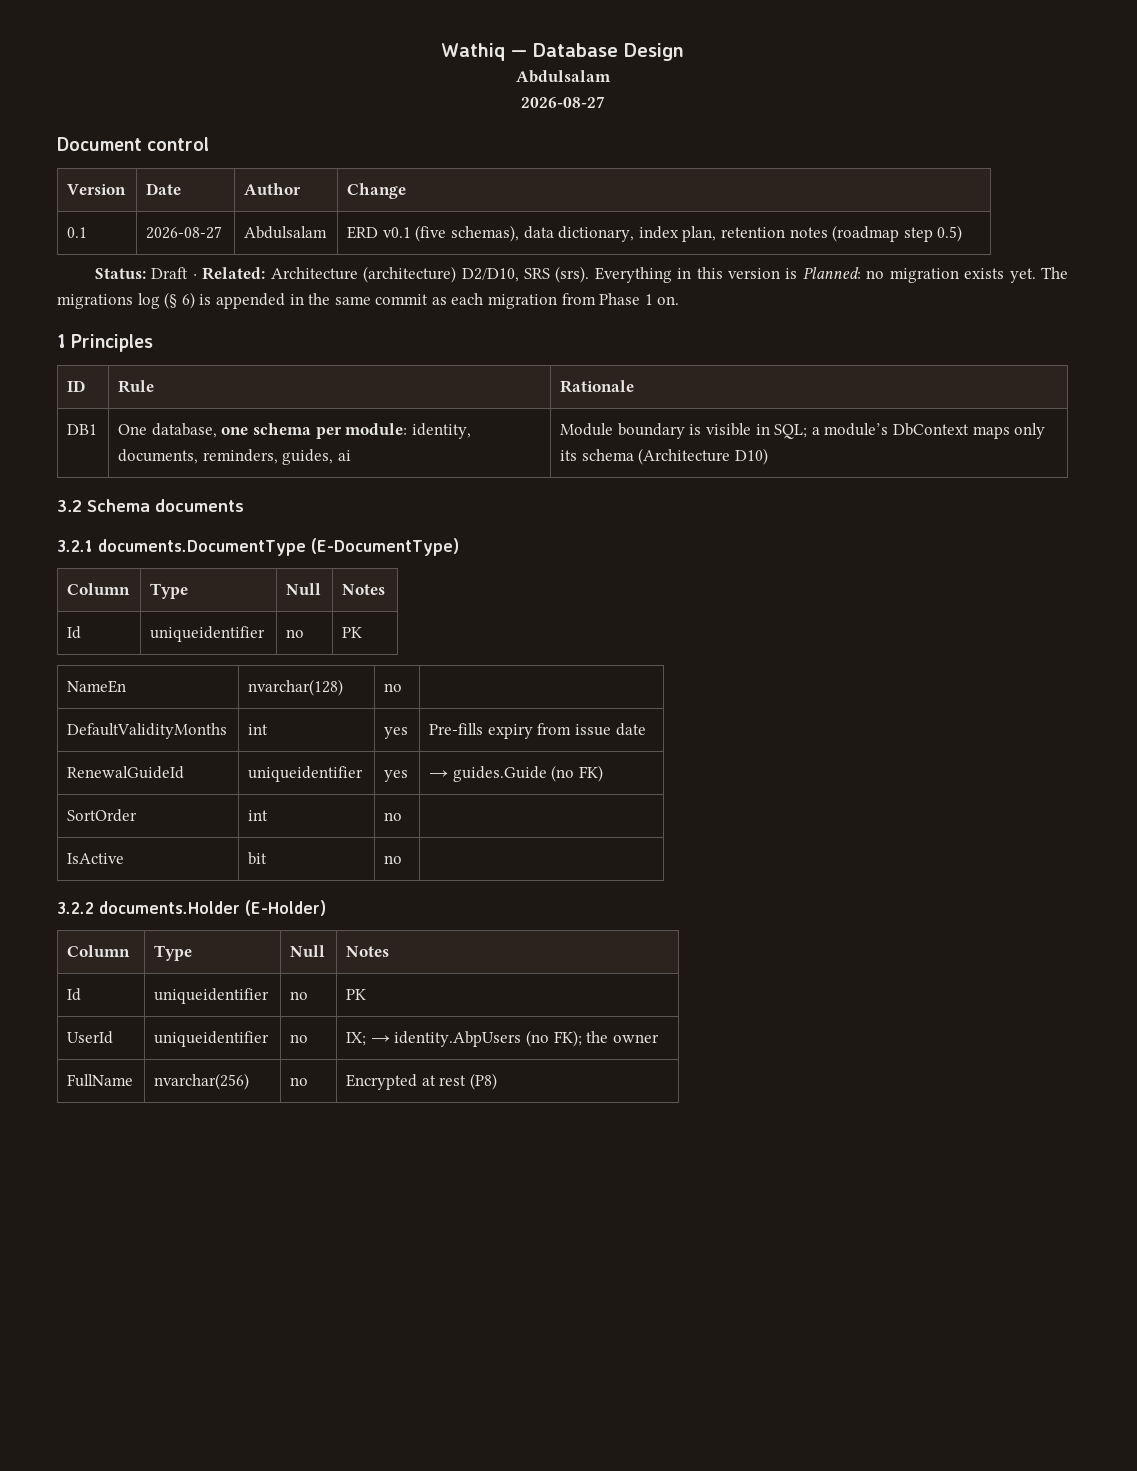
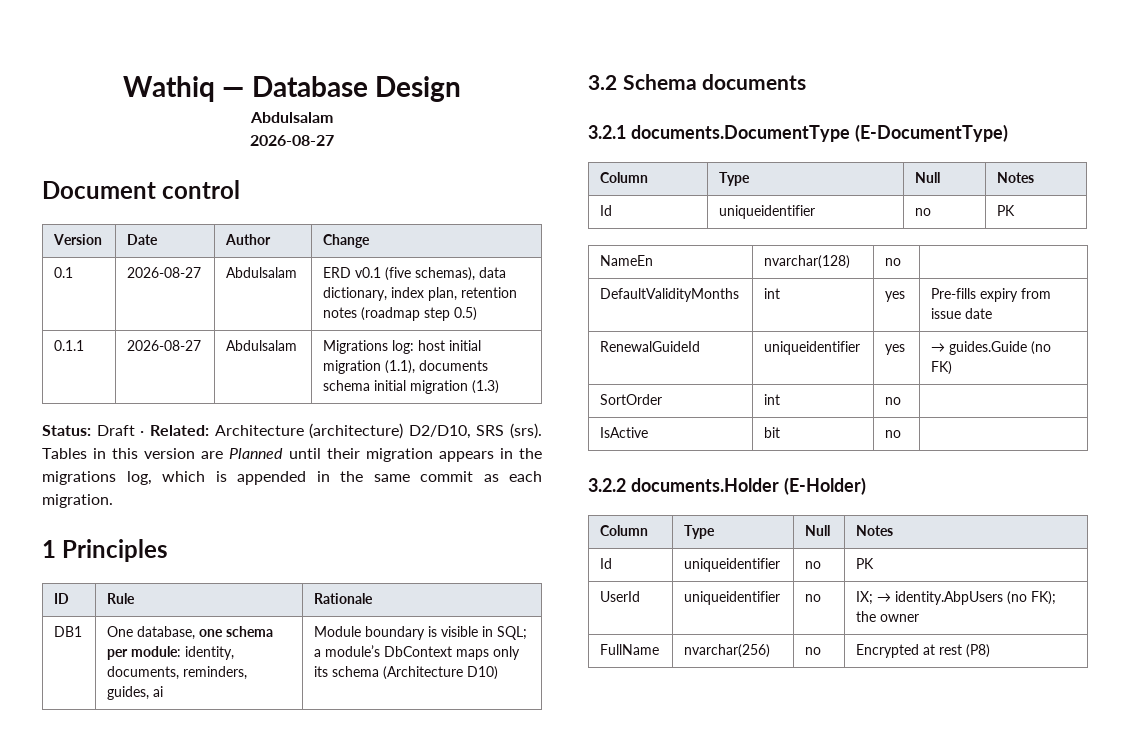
(963, 233) none -> [54,340,85,351] [127,340,202,351] [226,340,298,351] [323,340,482,354] [323,360,489,374] [323,380,500,394] // 0.1.1 | 2026-08-27 | Abdulsalam | Migrations log: host initial migration (1.1), documents schema initial migration (1.3)
[594,267,672,283] Everything -> [42,448,87,459] Tables
[785,267,1069,283] [57,292,195,309] is Planned: no migration exists yet. The migrations log (§ 6) -> [201,448,542,462] [42,471,205,485] are Planned until their migration appears in the migrations log, which
[488,293,680,309] migration from Phase 1 on. -> [42,494,113,508] migration.

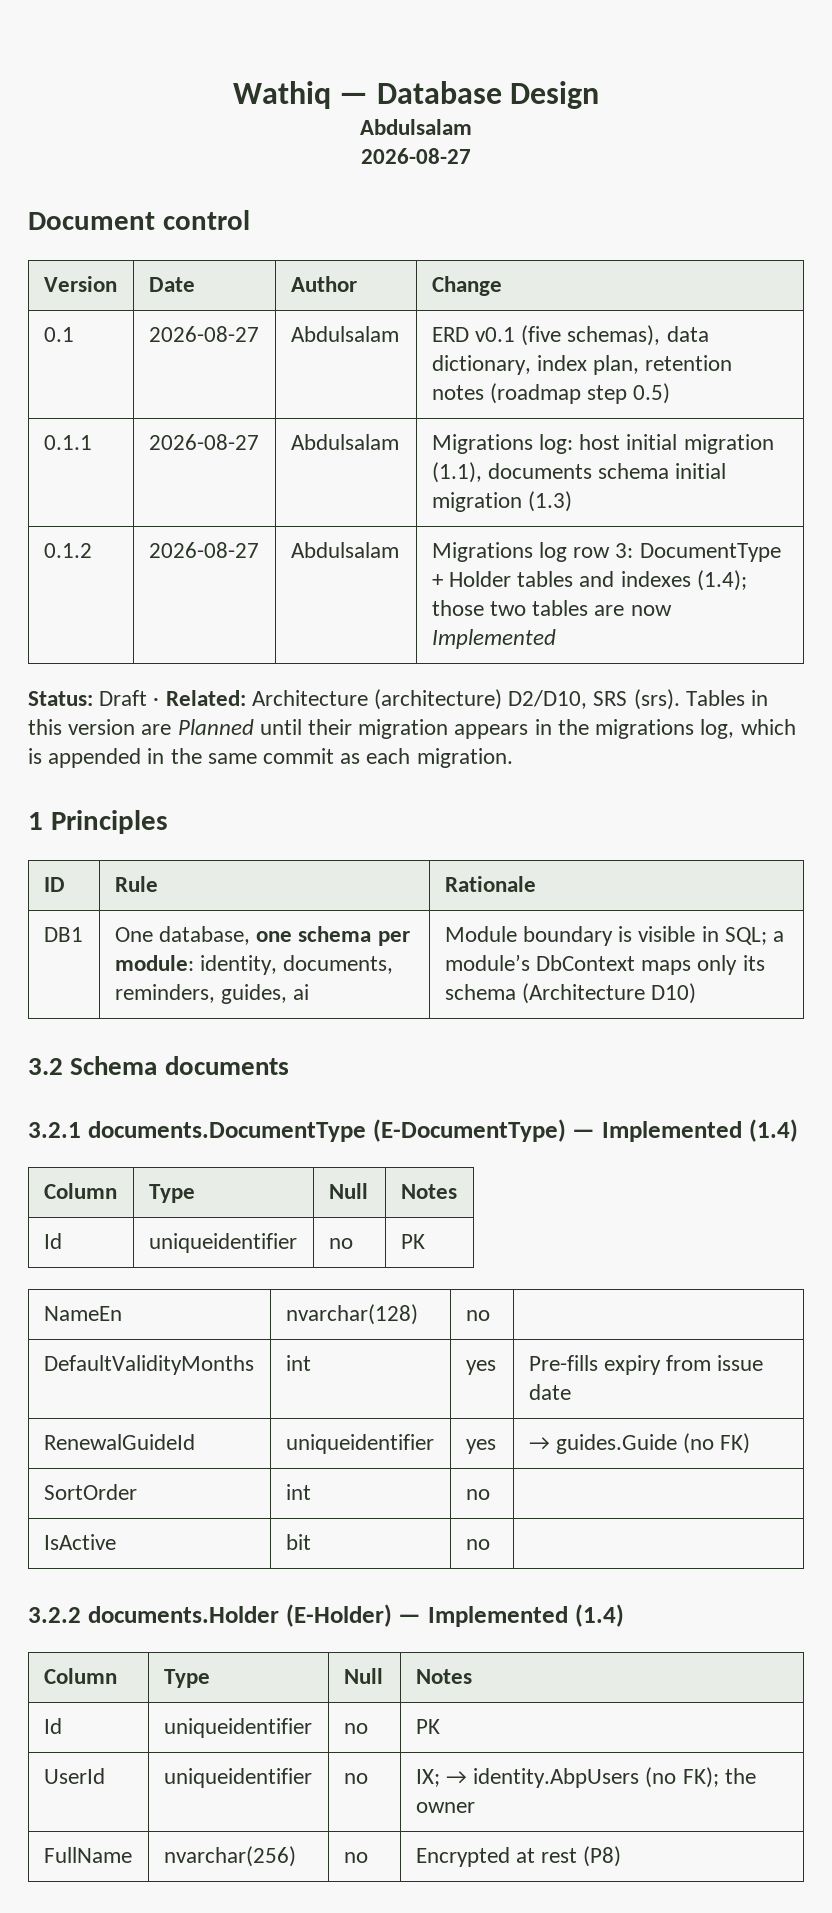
(500, 387) none -> [43,543,92,558] [148,542,259,558] [290,542,399,558] [431,542,781,562] [431,570,747,591] [431,600,672,616] [431,629,556,649] // 0.1.2 | 2026-08-27 | Abdulsalam | Migrations log row 3: DocumentType + Holder tables and indexes (1.4); those two tables are now Implemented
(1008, 133) none -> [572,1119,798,1142] — Implemented (1.4)
(866, 486) none -> [398,1604,624,1627] — Implemented (1.4)

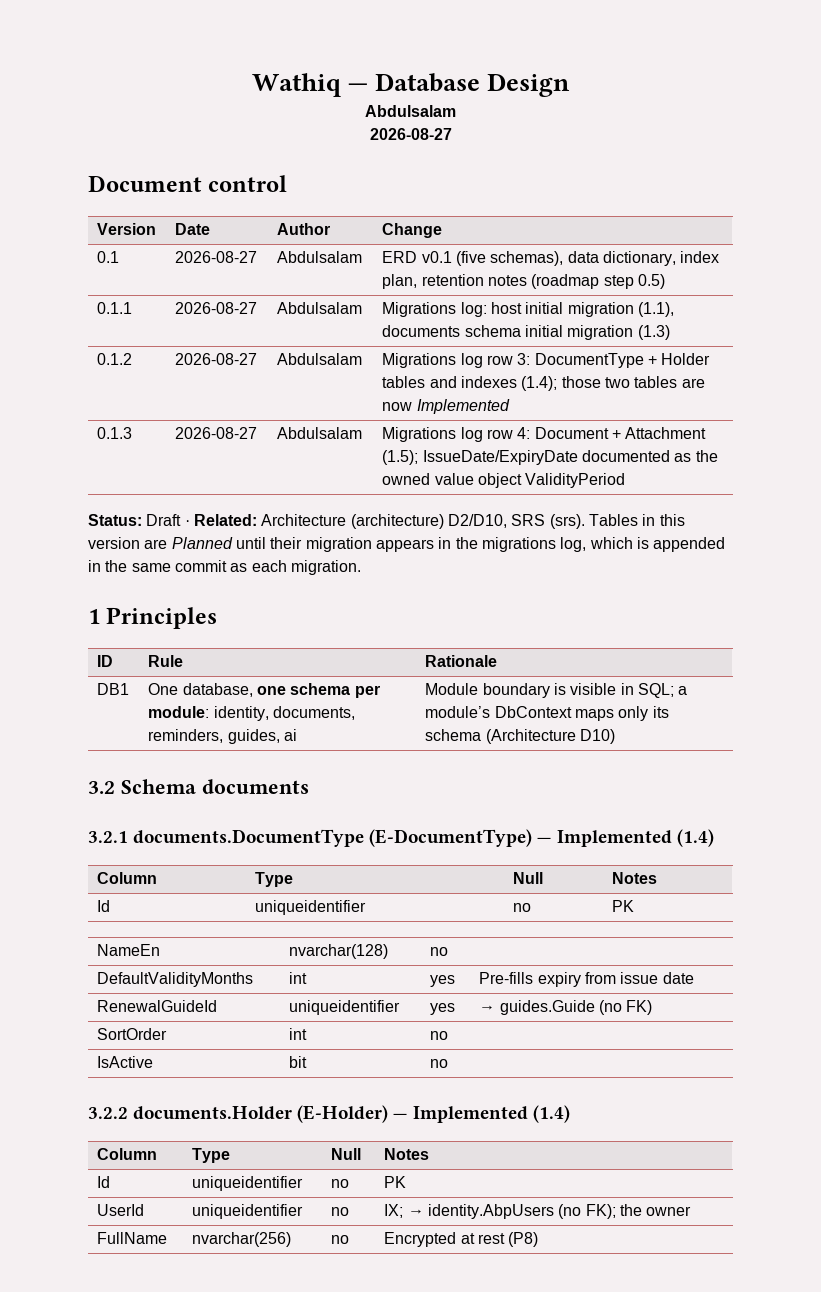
(556, 639) none -> [97,427,133,439] [175,427,258,439] [277,427,363,439] [382,427,707,442] [382,450,718,465] [382,473,626,488] // 0.1.3 | 2026-08-27 | Abdulsalam | Migrations log row 4: Document + Attachment (1.5); IssueDate/ExpiryDate documented as the owned value object ValidityPeriod

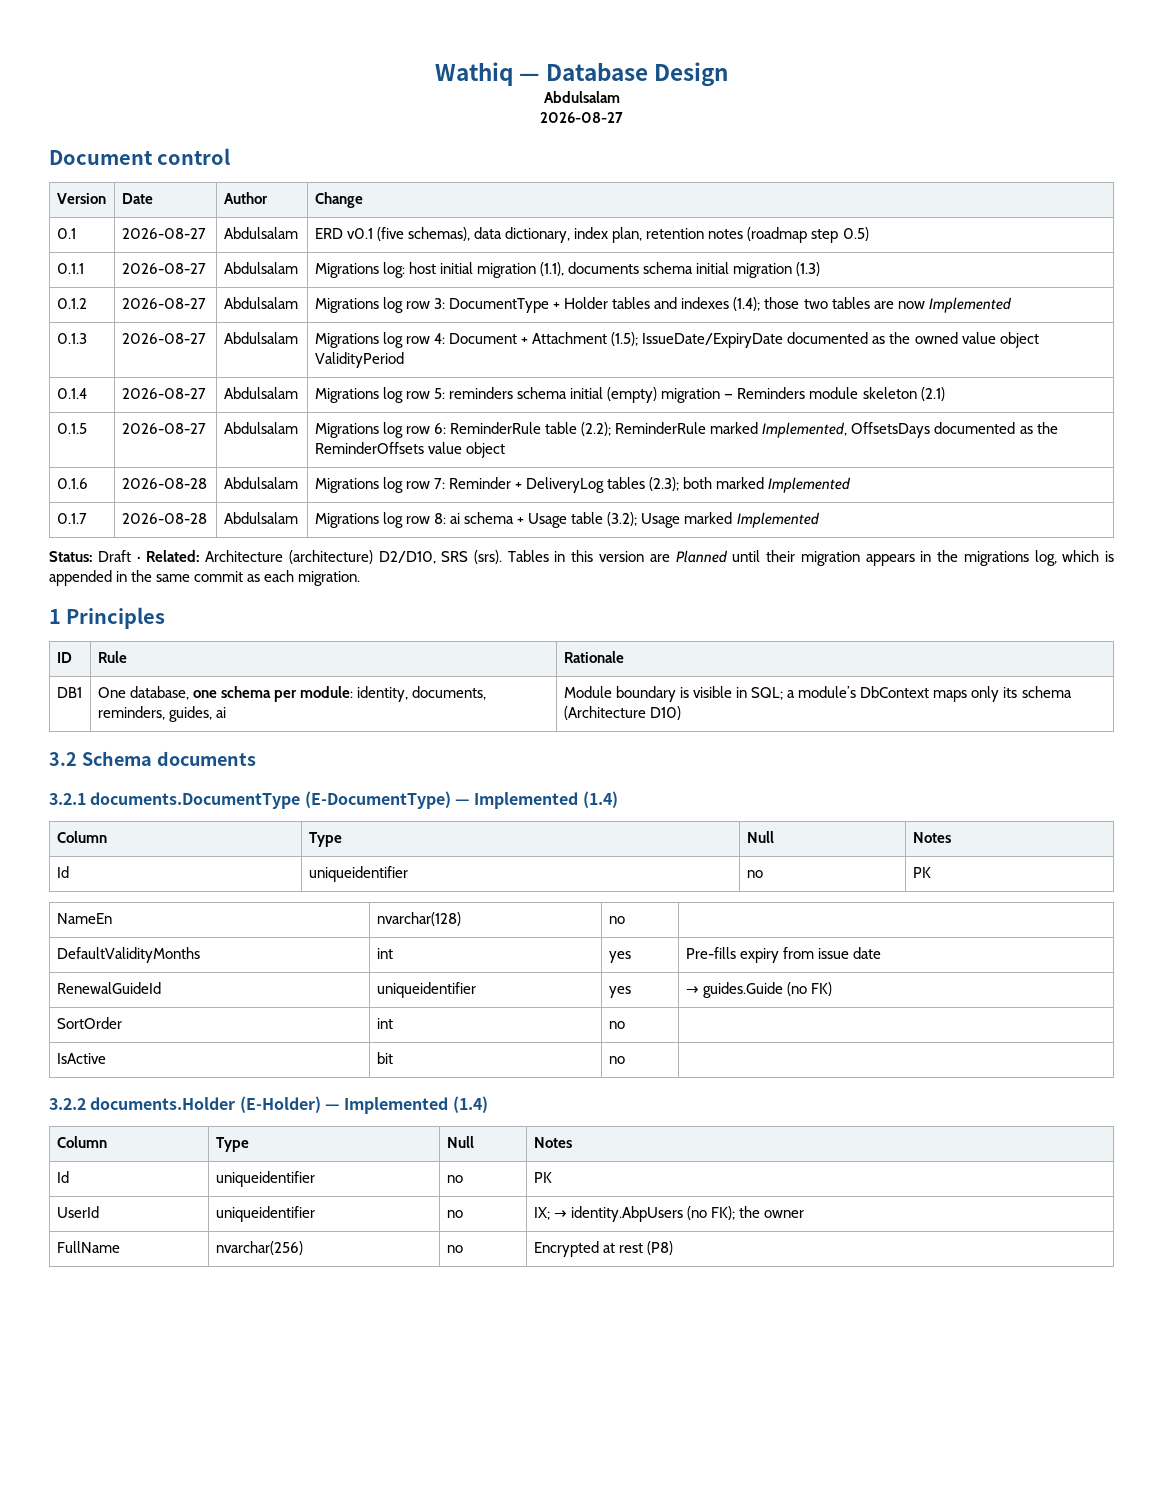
(626, 480) none -> [56,388,87,399] [121,388,206,399] [223,387,298,399] [314,387,945,403] [56,423,87,434] [121,423,206,434] [223,422,298,434] [314,422,1058,438] [314,442,506,458] [56,478,88,489] [121,478,207,489] [223,477,298,489] [314,477,852,493] [56,513,87,524] [121,513,207,524] [223,512,298,524] [314,512,820,528] // 0.1.4 | 2026-08-27 | Abdulsalam | Migrations log row 5: reminders schema initial (empty) migration — Reminders module skeleton (2.1) // 0.1.5 | 2026-08-27 | Abdulsalam | Migrations log row 6: ReminderRule table (2.2); ReminderRule marked Implemented, OffsetsDays documented as the ReminderOffsets value object // 0.1.6 | 2026-08-28 | Abdulsalam | Migrations log row 7: Reminder + DeliveryLog tables (2.3); both marked Implemented // 0.1.7 | 2026-08-28 | Abdulsalam | Migrations log row 8: ai schema + Usage table (3.2); Usage marked Implemented

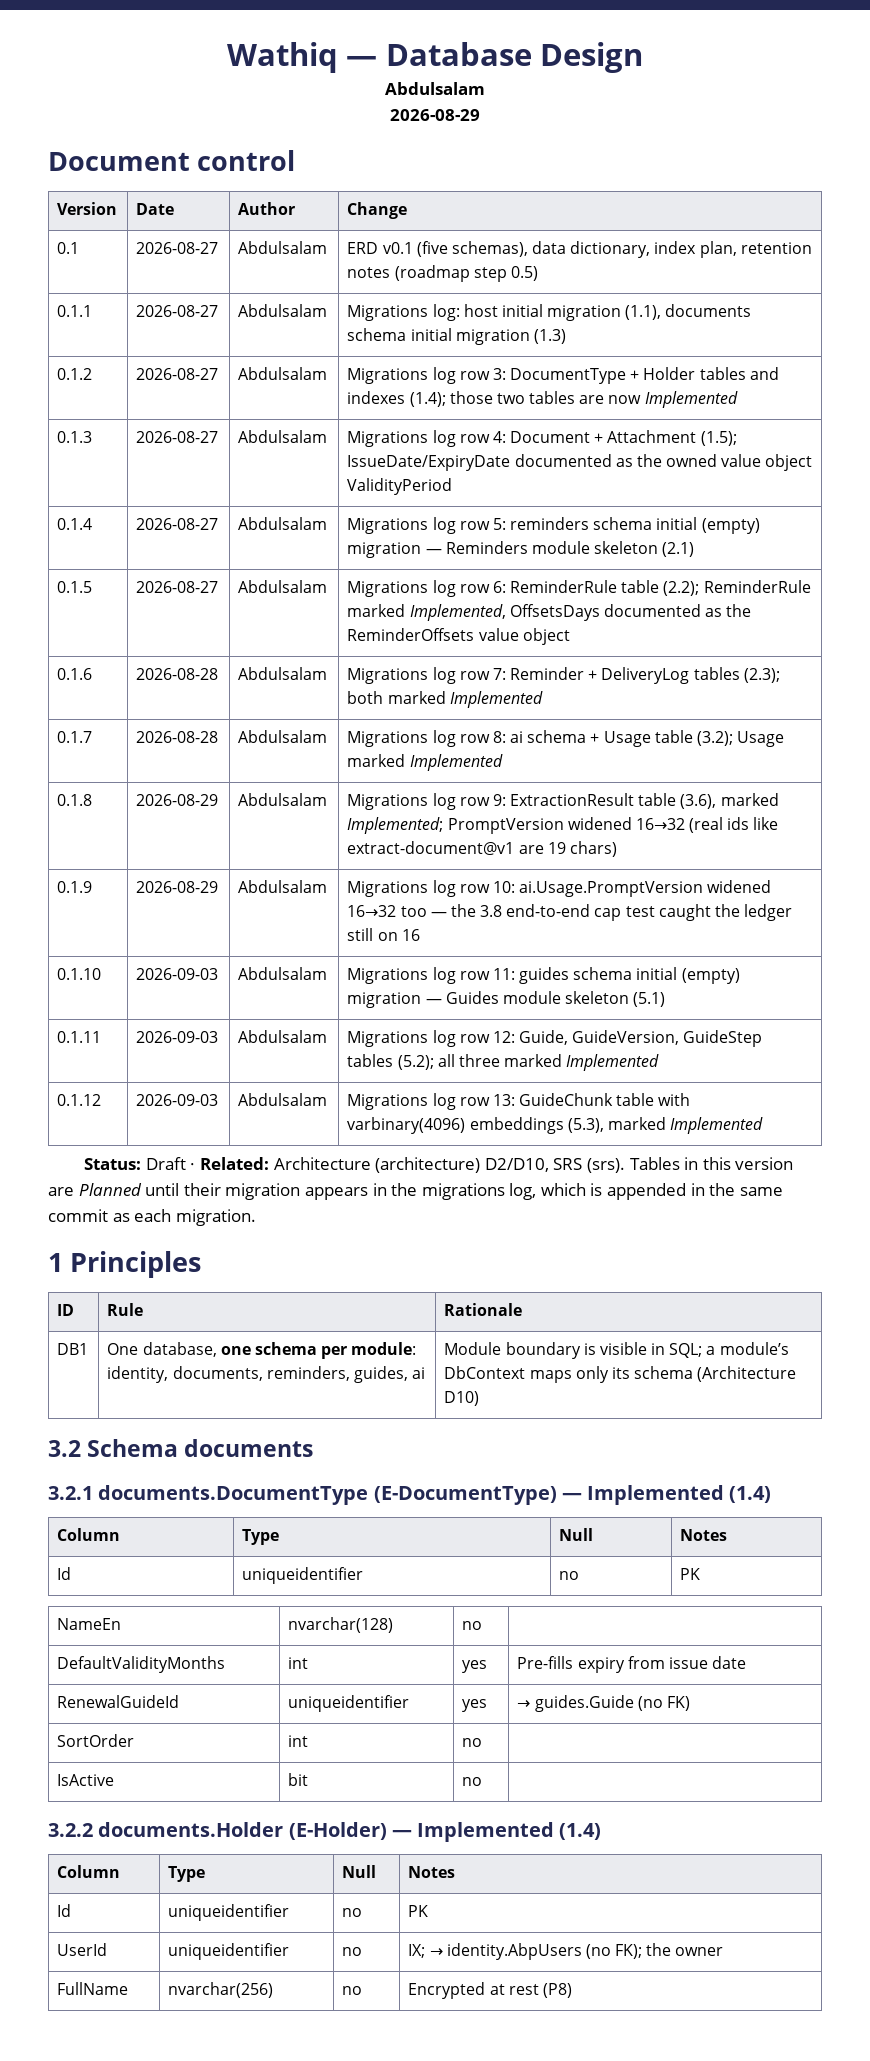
[540,112,623,123] 2026-08-27 -> [390,109,480,121] 2026-08-29
(820, 520) none -> [57,794,93,806] [136,794,219,806] [238,793,328,806] [347,793,779,810] [347,817,779,834] [347,841,617,857] [57,881,93,893] [136,881,219,893] [238,880,328,893] [347,880,772,897] [347,904,793,921] [347,928,420,941] [57,968,102,980] [136,968,219,980] [238,967,328,980] [347,967,740,984] [347,991,666,1008] [57,1031,102,1043] [136,1031,219,1043] [238,1030,328,1043] [347,1030,763,1047] [347,1054,660,1071] [57,1094,102,1106] [136,1094,219,1106] [238,1093,328,1106] [347,1093,691,1110] [347,1117,764,1134] // 0.1.8 | 2026-08-29 | Abdulsalam | Migrations log row 9: ExtractionResult table (3.6), marked Implemented; PromptVersion widened 16→32 (real ids like extract-document@v1 are 19 chars) // 0.1.9 | 2026-08-29 | Abdulsalam | Migrations log row 10: ai.Usage.PromptVersion widened 16→32 too — the 3.8 end-to-end cap test caught the ledger still on 16 // 0.1.10 | 2026-09-03 | Abdulsalam | Migrations log row 11: guides schema initial (empty) migration — Guides module skeleton (5.1) // 0.1.11 | 2026-09-03 | Abdulsalam | Migrations log row 12: Guide, GuideVersion, GuideStep tables (5.2); all three marked Implemented // 0.1.12 | 2026-09-03 | Abdulsalam | Migrations log row 13: GuideChunk table with varbinary(4096) embeddings (5.3), marked Implemented

